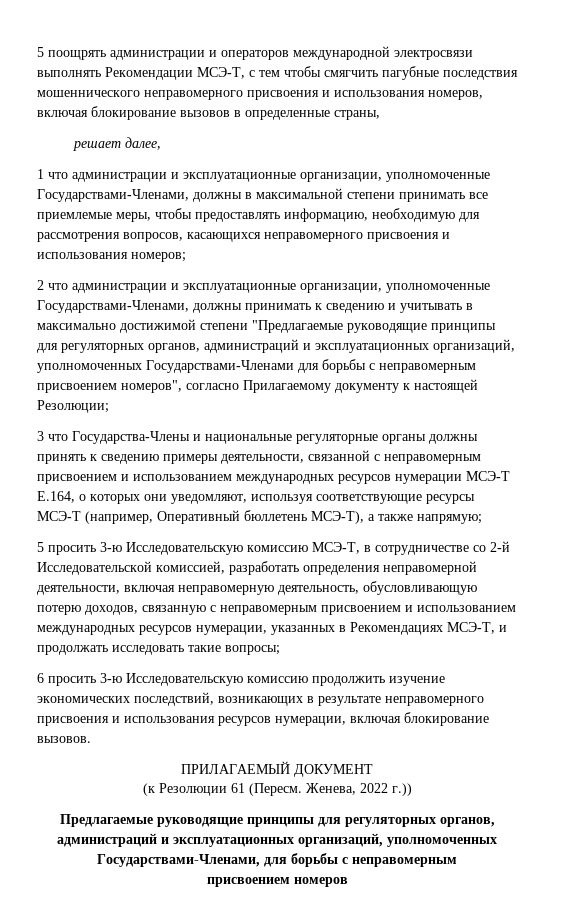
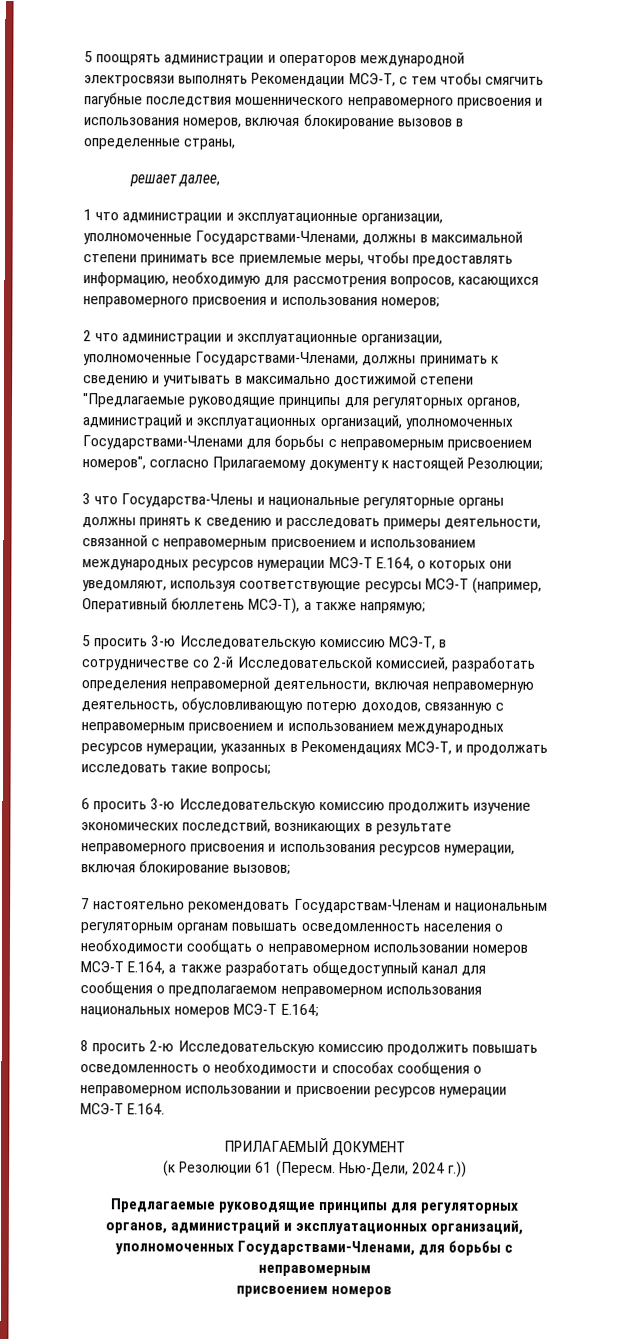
(159, 459) none -> [274,517,380,530] и расследовать
[37,736,91,743] вызовов. -> [233,864,292,875] [81,898,548,914] [80,922,504,934] [80,939,528,956] [80,960,487,977] [80,981,482,998] [80,1003,319,1018] [80,1040,539,1056] [80,1060,483,1076] [80,1085,507,1098] [80,1103,166,1115] вызовов; // 7 настоятельно рекомендовать Государствам-Членам и национальным регуляторным органам повышать осведомленность населения о необходимости сообщать о неправомерном использовании номеров МСЭ-T E.164, а также разработать общедоступный канал для сообщения о предполагаемом неправомерном использования национальных номеров МСЭ-T E.164; // 8 просить 2-ю Исследовательскую комиссию продолжить повышать осведомленность о необходимости и способах сообщения о неправомерном использовании и присвоении ресурсов нумерации МСЭ-Т E.164.
[305,783,388,795] Женева, 2022 -> [338,1162,445,1177] Нью-Дели, 2024

